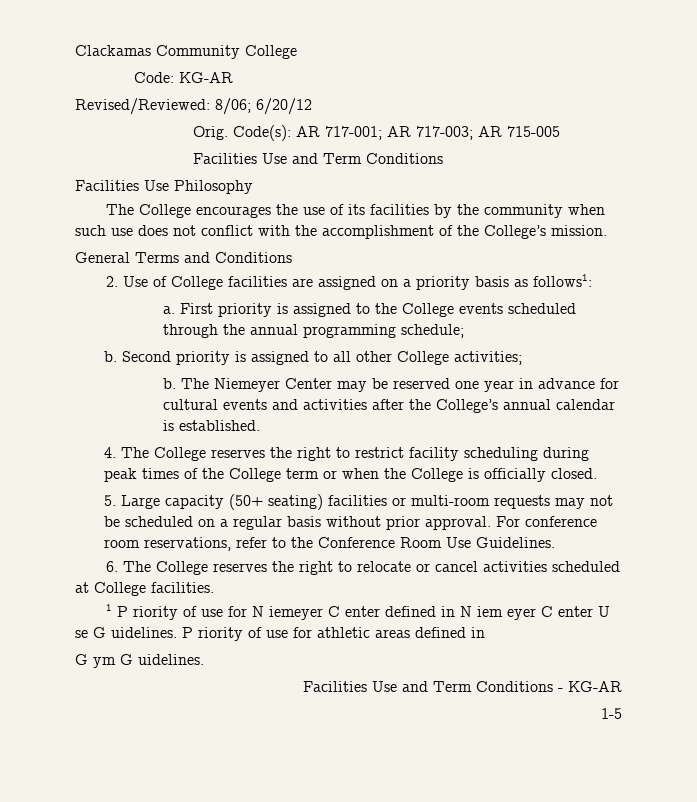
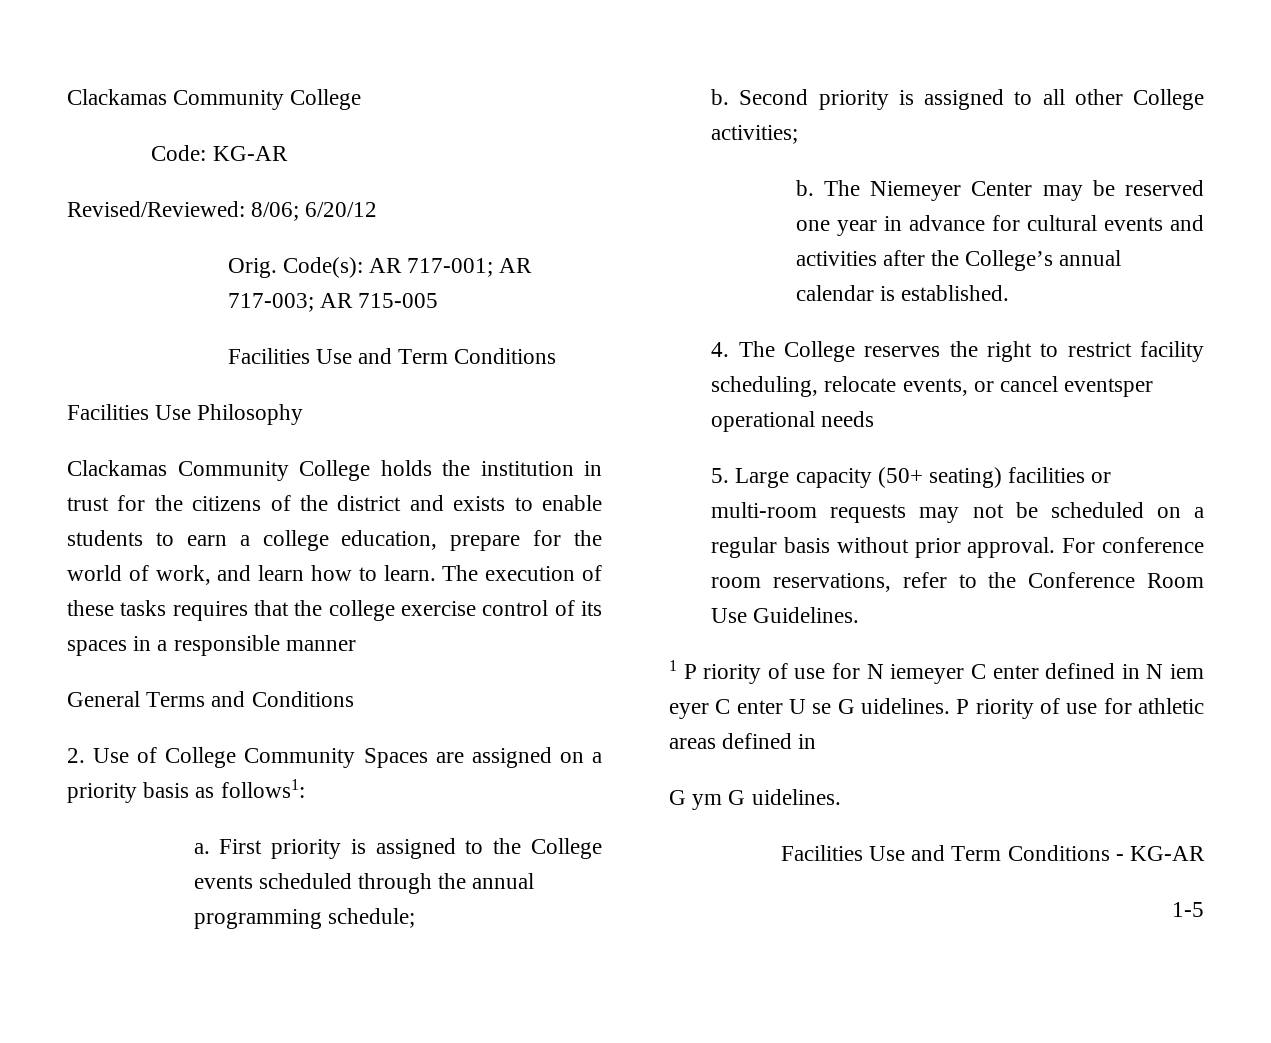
[105,204,605,218] [75,225,607,239] The College encourages the use of its facilities by the community when such use does not conflict with the accomplishment of the College’s mission. -> [67,460,602,481] [67,495,602,511] [67,530,602,551] [67,565,602,585] [67,600,602,621] [67,635,356,656] Clackamas Community College holds the institution in trust for the citizens of the district and exists to enable students to earn a college education, prepare for the world of work, and learn how to learn. The execution of these tasks requires that the college exercise control of its spaces in a responsible manner
[227,276,287,287] facilities -> [244,748,428,768] Community Spaces
[464,447,590,461] [104,468,598,482] scheduling during peak times of the College term or when the College is officially closed. -> [711,376,1154,397] [711,411,875,432] scheduling, relocate events, or cancel eventsper operational needs
[105,561,620,575] [75,582,214,596] // 6. The College reserves the right to relocate or cancel activities scheduled at College facilities. -> (860, 615) none

